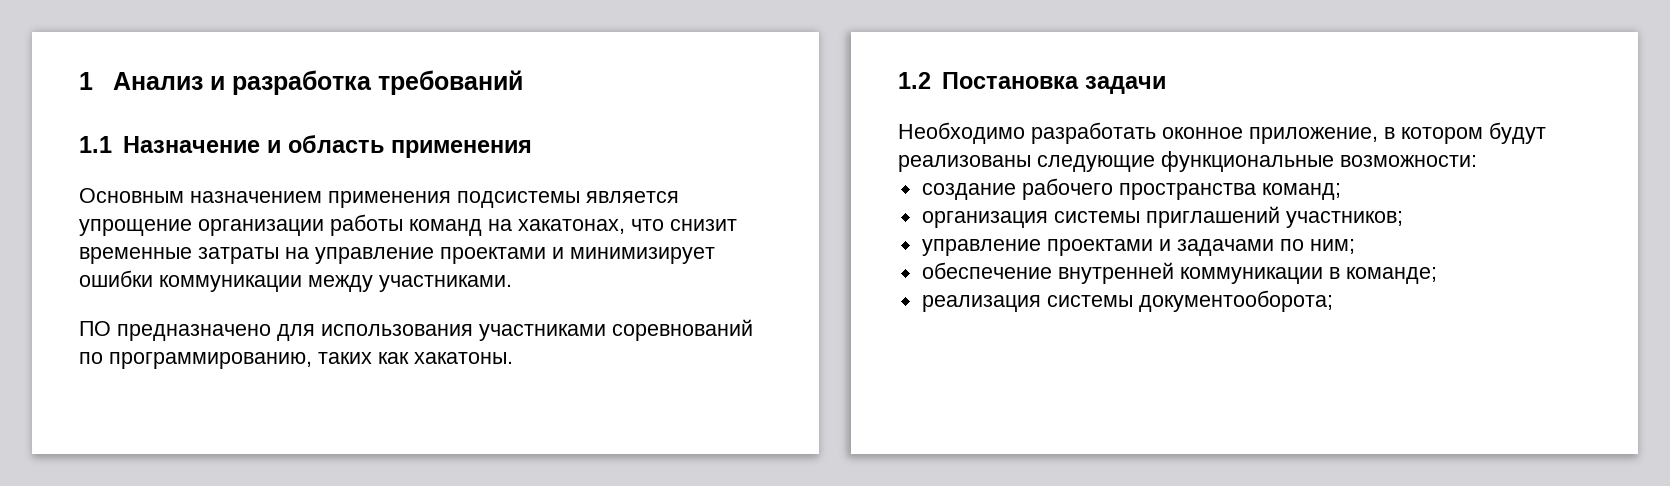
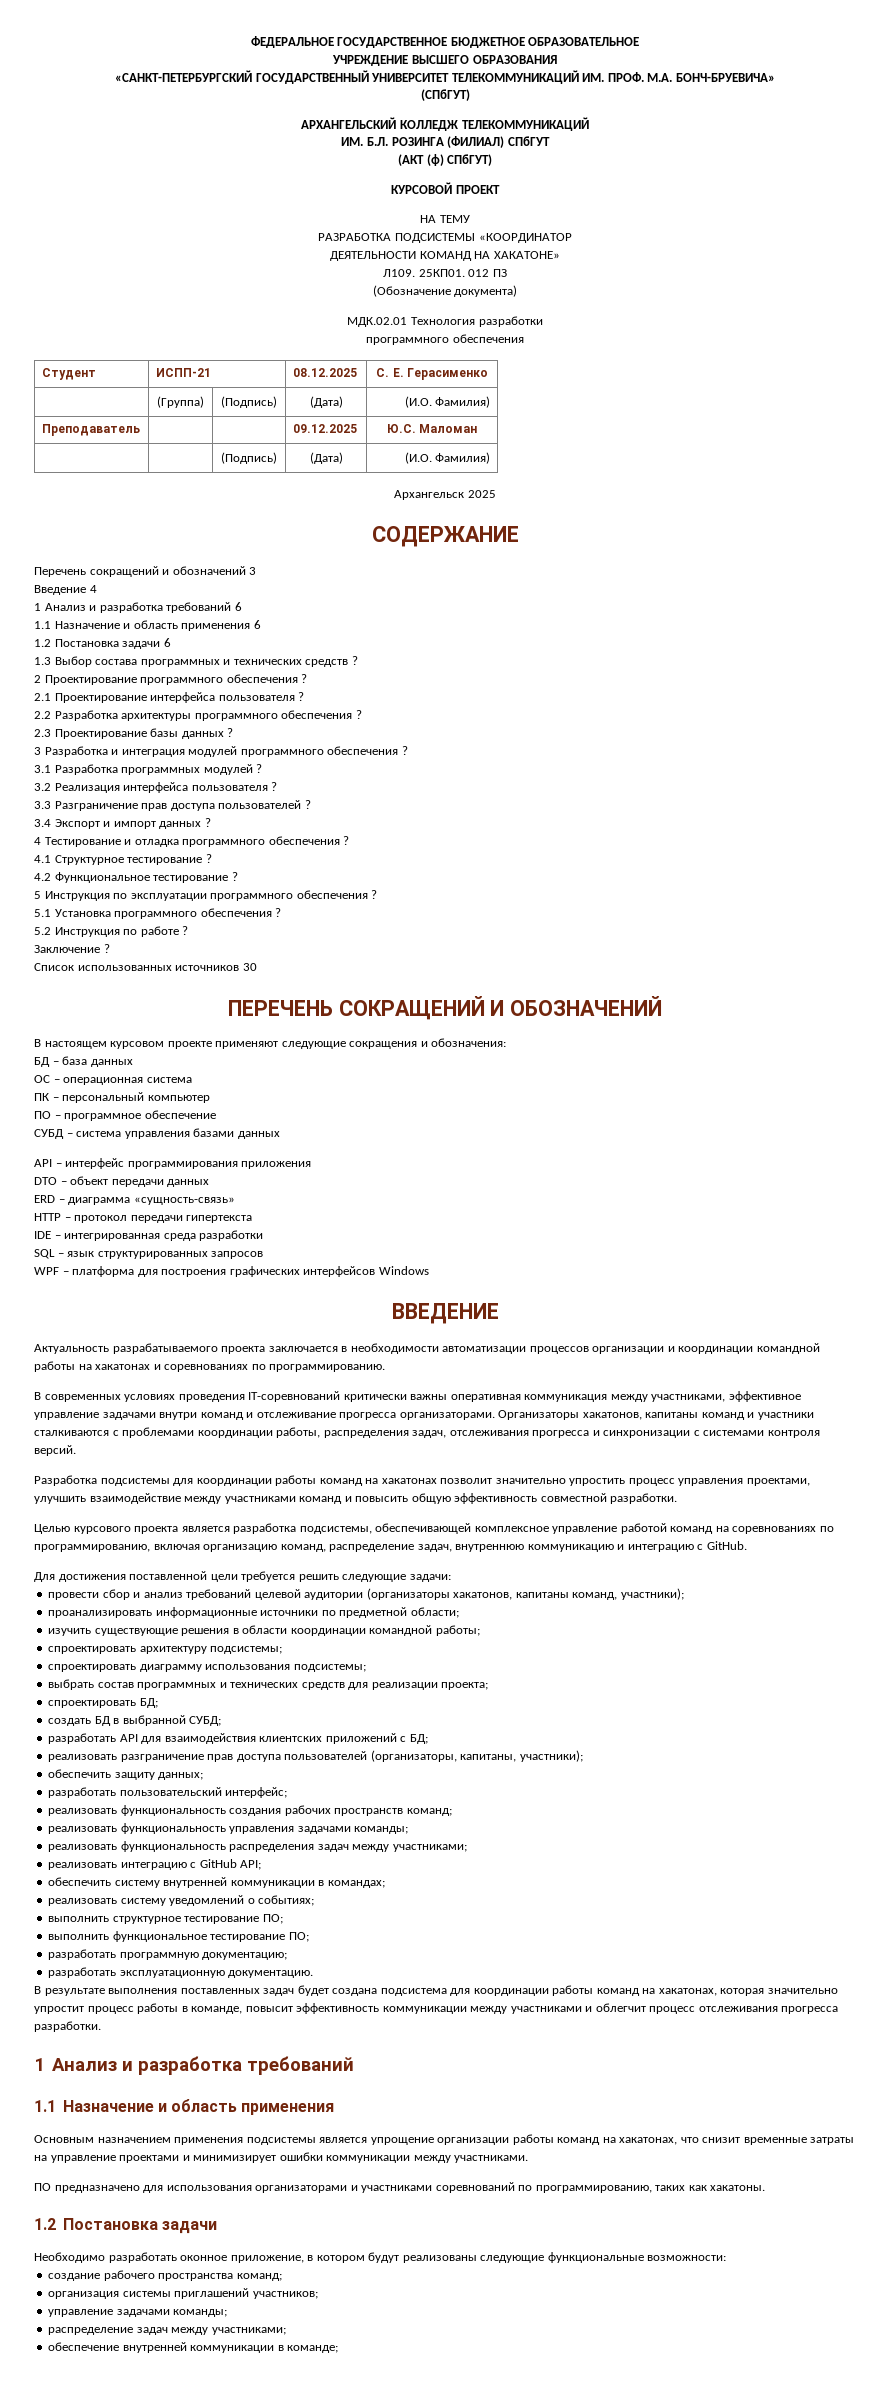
(79, 81) none -> [250,36,640,48] [332,55,557,66] [115,70,775,84] [420,89,470,101] [301,117,589,131] [341,136,550,148] [397,154,493,166] [391,182,500,194] [420,215,470,223] [318,233,572,243] [330,251,560,261] [383,269,507,277] [372,285,518,297] [347,316,543,327] [366,334,524,345] [41,368,96,380] [155,368,211,377] [292,368,357,377] [376,368,488,380] [157,396,204,408] [221,396,277,408] [309,396,343,408] [404,396,491,408] [41,424,140,436] [292,424,357,433] [386,424,478,433] [221,452,277,464] [309,452,343,464] [404,452,491,464] [394,490,496,500] [371,526,519,547] [34,566,257,577] [34,585,97,595] [34,602,242,613] [34,620,261,631] [34,638,171,649] [34,656,358,667] [34,674,308,685] [34,692,305,703] [34,710,362,721] [34,728,234,739] [34,746,408,757] [34,764,263,775] [34,782,278,793] [34,800,311,811] [34,818,211,829] [34,836,350,847] [34,854,212,865] [34,872,238,883] [34,890,378,901] [34,908,282,919] [34,926,189,937] [34,944,110,953] [34,963,257,971] [227,996,663,1020] [34,1038,507,1049] [34,1056,133,1067] [34,1075,192,1085] [34,1092,210,1103] [34,1110,216,1121] [34,1128,280,1139] [34,1158,312,1169] [34,1176,210,1187] [34,1195,235,1205] [34,1213,253,1223] [34,1230,264,1241] [34,1249,264,1259] [34,1266,429,1277] [391,1303,499,1324] [34,1343,820,1354] [34,1361,386,1372] [34,1391,801,1402] [34,1410,814,1420] [34,1427,820,1438] [34,1445,76,1456] [34,1475,810,1486] [34,1493,678,1504] [34,1523,834,1534] [34,1541,747,1552] [34,1571,451,1582] [48,1588,684,1600] [48,1607,459,1618] [48,1625,480,1636] [48,1646,283,1654] [48,1664,366,1672] [48,1679,489,1690] [48,1698,158,1708] [48,1715,222,1726] [48,1733,428,1744] [48,1750,583,1762] [48,1769,204,1780] [48,1787,288,1798] [48,1805,452,1816] [48,1823,409,1834] [48,1841,467,1852] [48,1859,262,1870] [48,1877,385,1888] [48,1895,315,1906] [48,1914,283,1924] [48,1931,309,1942] [48,1949,288,1960] [48,1967,314,1978] [34,1985,838,1996] [34,2003,839,2014] [34,2021,101,2032] ФЕДЕРАЛЬНОЕ ГОСУДАРСТВЕННОЕ БЮДЖЕТНОЕ ОБРАЗОВАТЕЛЬНОЕ // УЧРЕЖДЕНИЕ ВЫСШЕГО ОБРАЗОВАНИЯ // «САНКТ-ПЕТЕРБУРГСКИЙ ГОСУДАРСТВЕННЫЙ УНИВЕРСИТЕТ ТЕЛЕКОММУНИКАЦИЙ ИМ. ПРОФ. М.А. БОНЧ-БРУЕВИЧА» // (СПбГУТ) // АРХАНГЕЛЬСКИЙ КОЛЛЕДЖ ТЕЛЕКОММУНИКАЦИЙ // ИМ. Б.Л. РОЗИНГА (ФИЛИАЛ) СПбГУТ // (АКТ (ф) СПбГУТ) // КУРСОВОЙ ПРОЕКТ // НА ТЕМУ // РАЗРАБОТКА ПОДСИСТЕМЫ «КООРДИНАТОР // ДЕЯТЕЛЬНОСТИ КОМАНД НА ХАКАТОНЕ» // Л109. 25КП01. 012 ПЗ // (Обозначение документа) // МДК.02.01 Технология разработки // программного обеспечения // Студент | ИСПП-21 | 08.12.2025 | С. Е. Герасименко // | (Группа) | (Подпись) | (Дата) | (И.О. Фамилия) // Преподаватель | | | 09.12.2025 | Ю.С. Маломан // | | (Подпись) | (Дата) | (И.О. Фамилия) // Архангельск 2025 // СОДЕРЖАНИЕ // Перечень сокращений и обозначений 3 // Введение 4 // 1 Анализ и разработка требований 6 // 1.1 Назначение и область применения 6 // 1.2 Постановка задачи 6 // 1.3 Выбор состава программных и технических средств ? // 2 Проектирование программного обеспечения ? // 2.1 Проектирование интерфейса пользователя ? // 2.2 Разработка архитектуры программного обеспечения ? // 2.3 Проектирование базы данных ? // 3 Разработка и интеграция модулей программного обеспечения ? // 3.1 Разработка программных модулей ? // 3.2 Реализация интерфейса пользователя ? // 3.3 Разграничение прав доступа пользователей ? // 3.4 Экспорт и импорт данных ? // 4 Тестирование и отладка программного обеспечения ? // 4.1 Структурное тестирование ? // 4.2 Функциональное тестирование ? // 5 Инструкция по эксплуатации программного обеспечения ? // 5.1 Установка программного обеспечения ? // 5.2 Инструкция по работе ? // Заключение ? // Список использованных источников 30 // ПЕРЕЧЕНЬ СОКРАЩЕНИЙ И ОБОЗНАЧЕНИЙ // В настоящем курсовом проекте применяют следующие сокращения и обозначения: // БД – база данных // ОС – операционная система // ПК – персональный компьютер // ПО – программное обеспечение // СУБД – система управления базами данных // API – интерфейс программирования приложения // DTO – объект передачи данных // ERD – диаграмма «сущность-связь» // HTTP – протокол передачи гипертекста // IDE – интегрированная среда разработки // SQL – язык структурированных запросов // WPF – платформа для построения графических интерфейсов Windows // ВВЕДЕНИЕ // Актуальность разрабатываемого проекта заключается в необходимости автоматизации процессов организации и координации командной работы на хакатонах и соревнованиях по программированию. // В современных условиях проведения IT-соревнований критически важны оперативная коммуникация между участниками, эффективное управление задачами внутри команд и отслеживание прогресса организаторами. Организаторы хакатонов, капитаны команд и участники сталкиваются с проблемами координации работы, распределения задач, отслеживания прогресса и синхронизации с системами контроля версий. // Разработка подсистемы для координации работы команд на хакатонах позволит значительно упростить процесс управления проектами, улучшить взаимодействие между участниками команд и повысить общую эффективность совместной разработки. // Целью курсового проекта является разработка подсистемы, обеспечивающей комплексное управление работой команд на соревнованиях по программированию, включая организацию команд, распределение задач, внутреннюю коммуникацию и интеграцию с GitHub. // Для достижения поставленной цели требуется решить следующие задачи: // провести сбор и анализ требований целевой аудитории (организаторы хакатонов, капитаны команд, участники); // проанализировать информационные источники по предметной области; // изучить существующие решения в области координации командной работы; // спроектировать архитектуру подсистемы; // спроектировать диаграмму использования подсистемы; // выбрать состав программных и технических средств для реализации проекта; // спроектировать БД; // создать БД в выбранной СУБД; // разработать API для взаимодействия клиентских приложений с БД; // реализовать разграничение прав доступа пользователей (организаторы, капитаны, участники); // обеспечить защиту данных; // разработать пользовательский интерфейс; // реализовать функциональность создания рабочих пространств команд; // реализовать функциональность управления задачами команды; // реализовать функциональность распределения задач между участниками; // реализовать интеграцию с GitHub API; // обеспечить систему внутренней коммуникации в командах; // реализовать систему уведомлений о событиях; // выполнить структурное тестирование ПО; // выполнить функциональное тестирование ПО; // разработать программную документацию; // разработать эксплуатационную документацию. // В результате выполнения поставленных задач будет создана подсистема для координации работы команд на хакатонах, которая значительно упростит процесс работы в команде, повысит эффективность коммуникации между участниками и облегчит процесс отслеживания прогресса разработки. //
(473, 330) none -> [255,2185,358,2193] организаторами и
[1046,239,1355,256] проектами и задачами по ним; -> [116,2309,228,2317] [48,2327,286,2335] задачами команды; // распределение задач между участниками;
[921,290,1333,312] // реализация системы документооборота; -> (339, 2349) none

